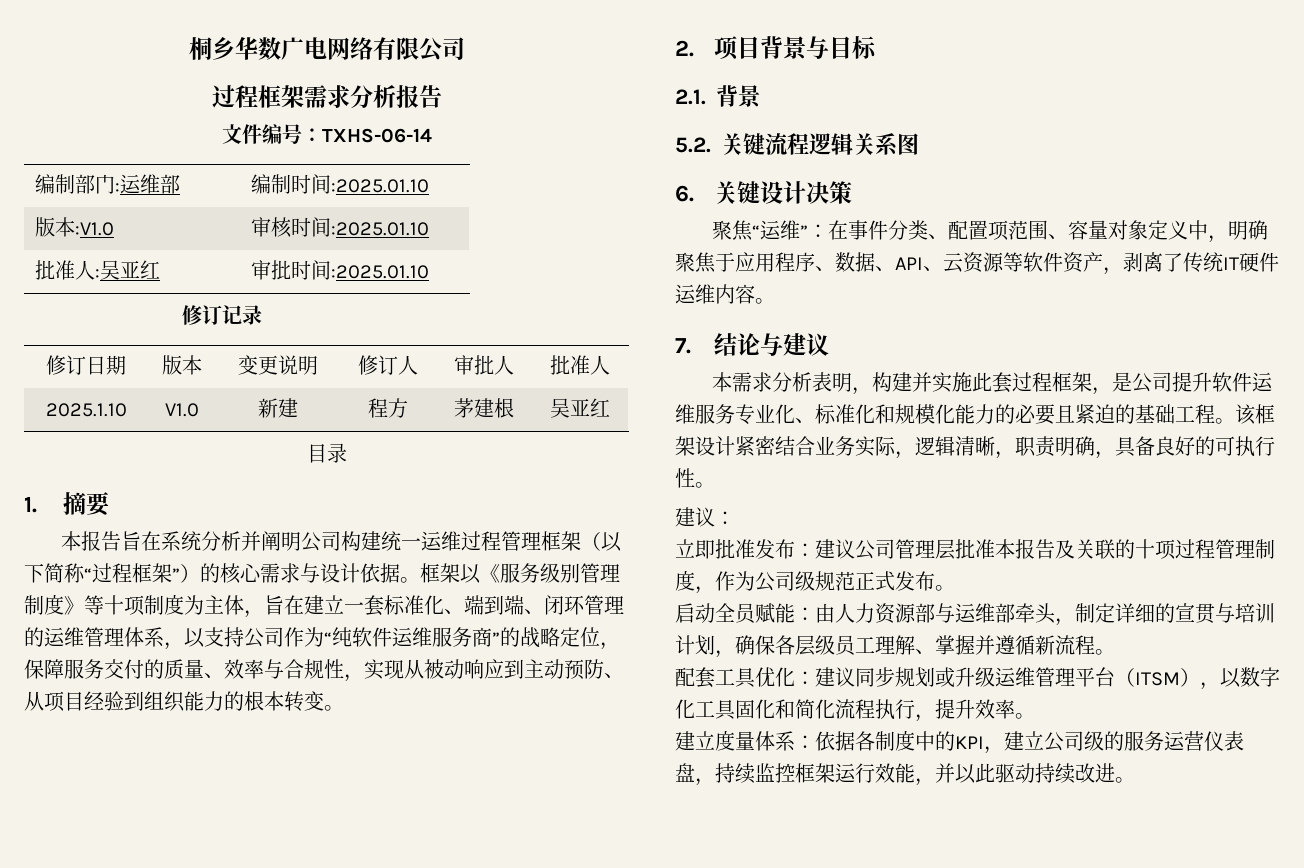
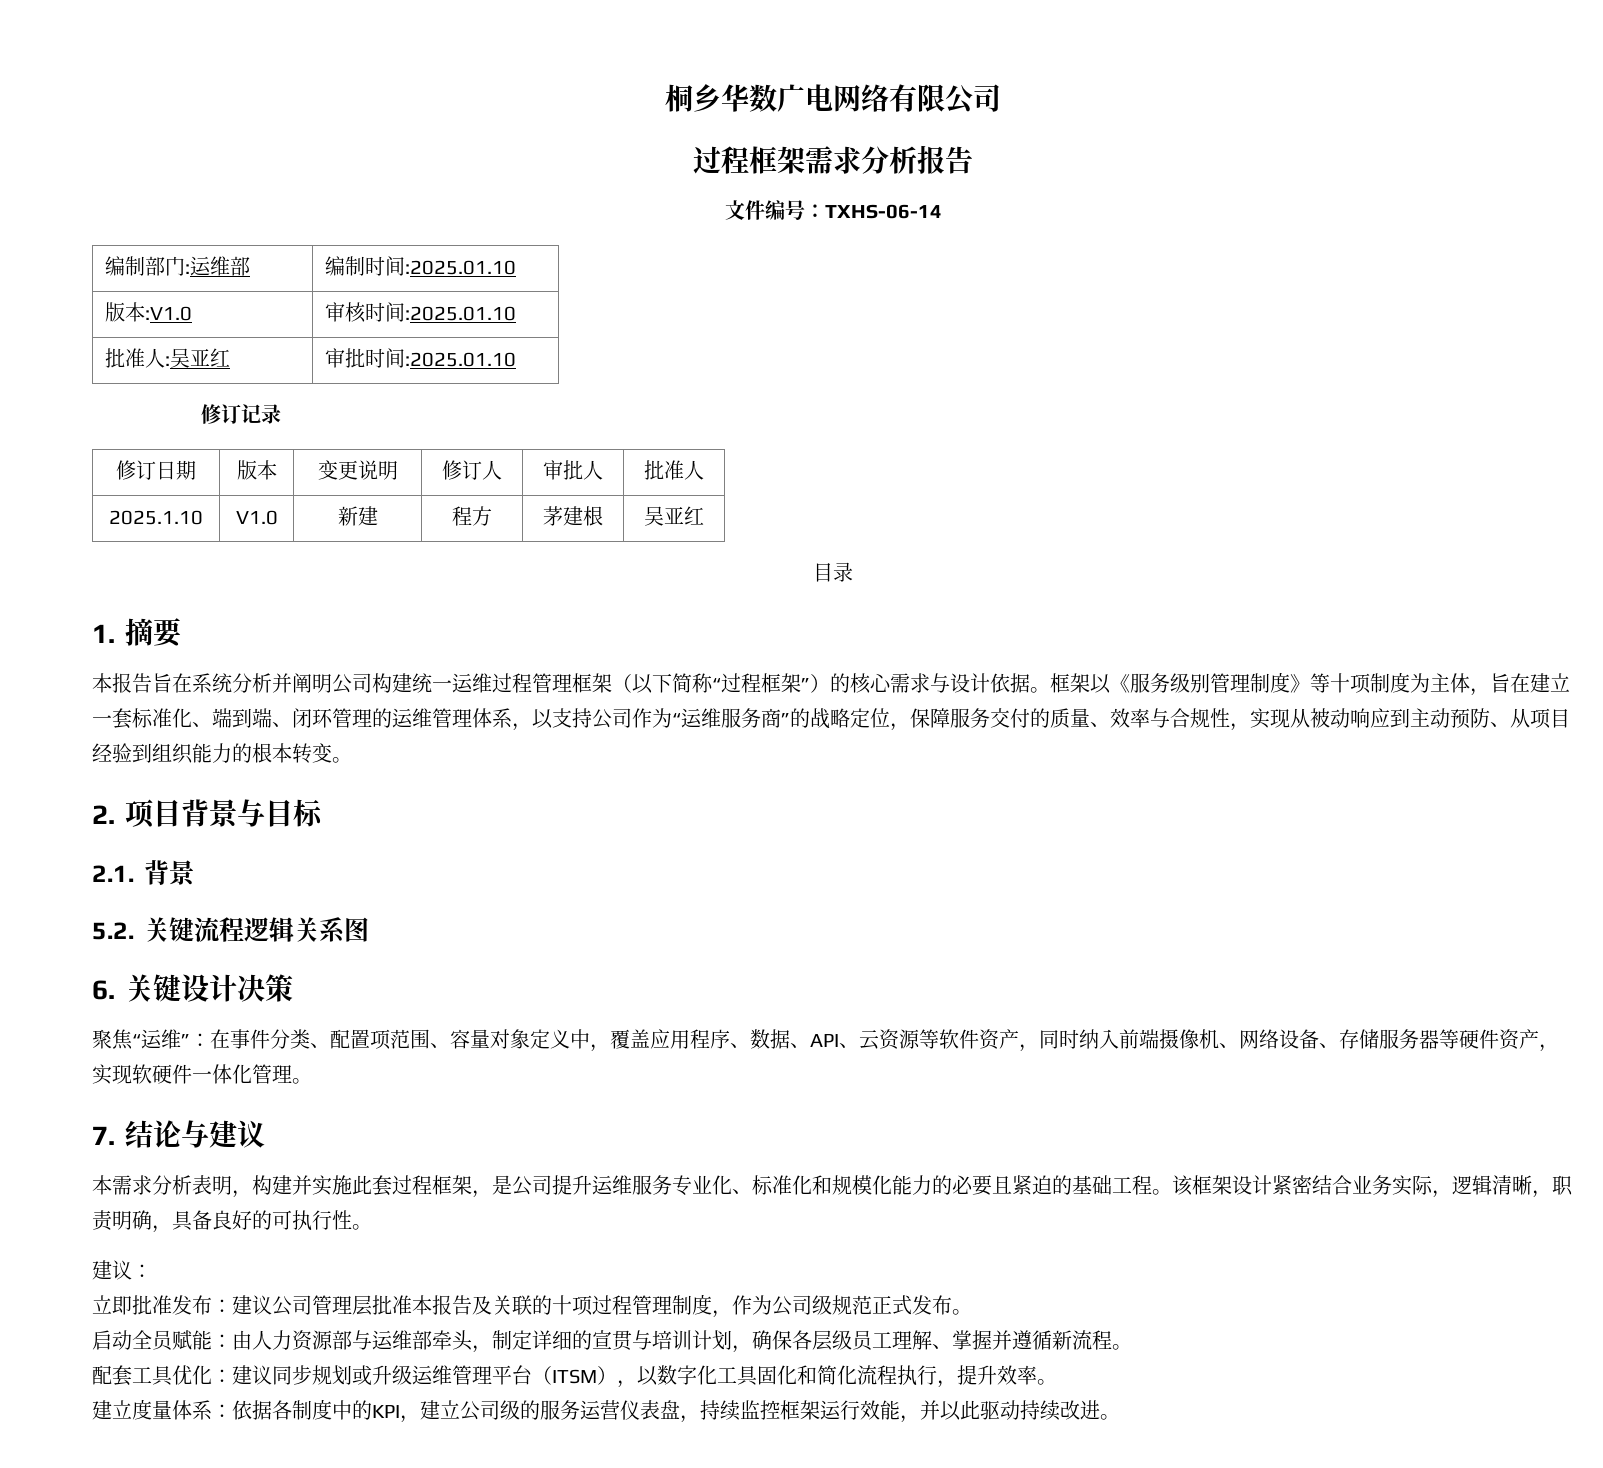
[332,627,392,647] 纯软件 -> (681, 719) none
[1228,220,1269,240] [675,252,735,273] 明确聚焦于 -> [610,1029,650,1049] 覆盖
[1123,252,1279,272] [675,284,755,304] 剥离了传统IT硬件运维内容 -> [1039,1029,1559,1052] [92,1064,292,1085] 同时纳入前端摄像机、网络设备、存储服务器等硬件资产，实现软硬件一体化管理
[1212,372,1253,392] 软件 -> (592, 1185) none

